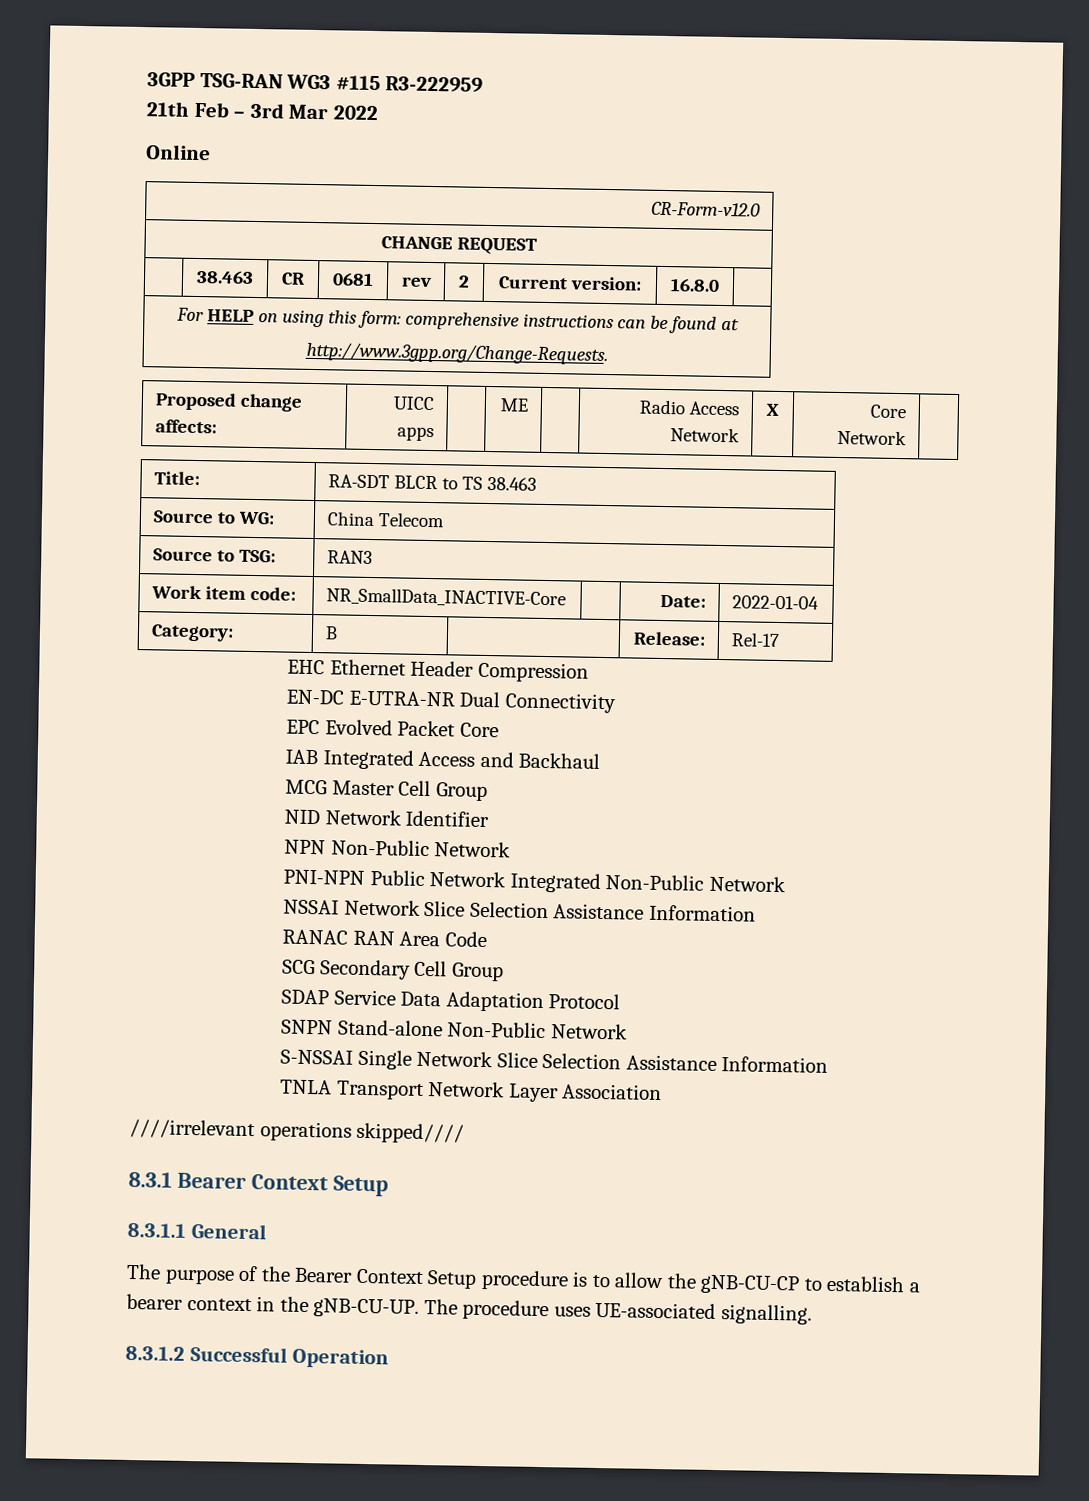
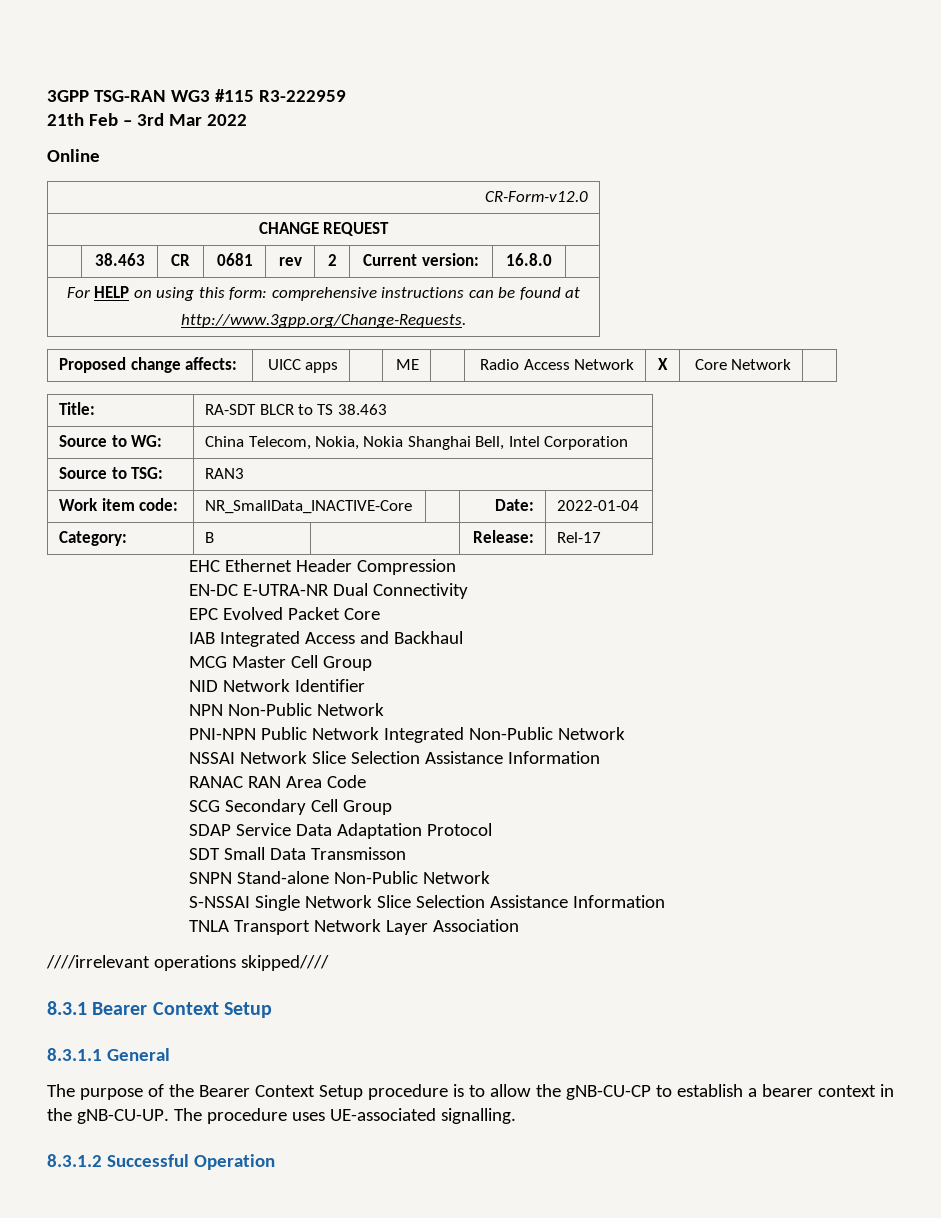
[377,512,445,528] Telecom -> [248,436,629,450] Telecom, Nokia, Nokia Shanghai Bell, Intel Corporation
(621, 1001) none -> [188,847,406,860] // SDT Small Data Transmisson

